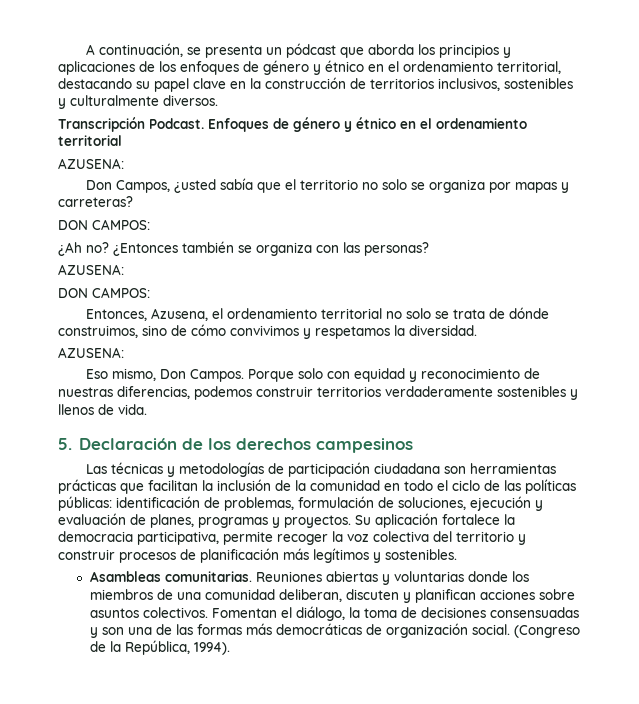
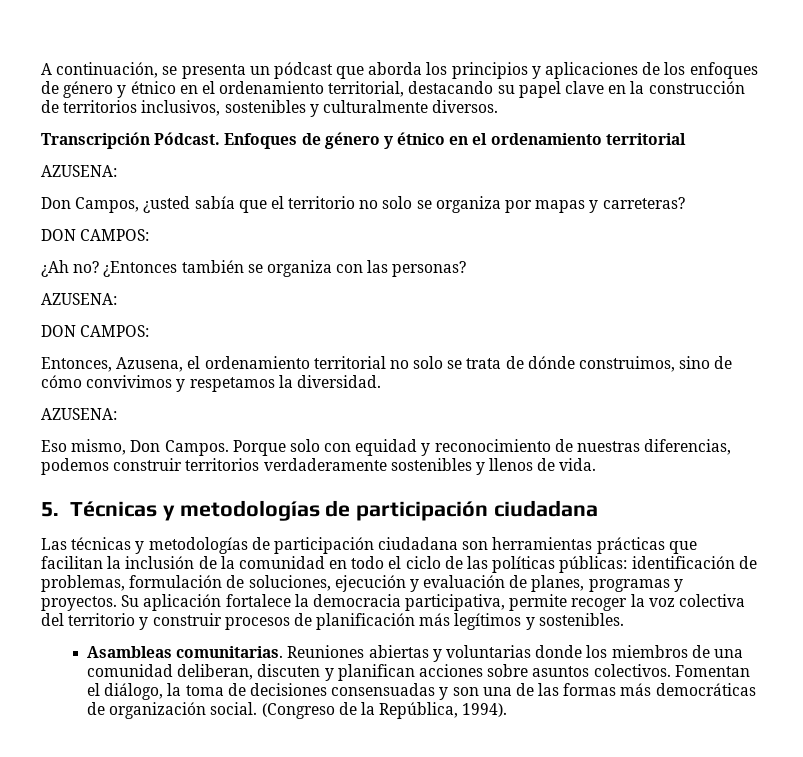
[149,118,204,129] Podcast. -> [154,132,221,145] Pódcast.
[78,438,413,453] Declaración de los derechos campesinos -> [70,500,599,521] Técnicas y metodologías de participación ciudadana

